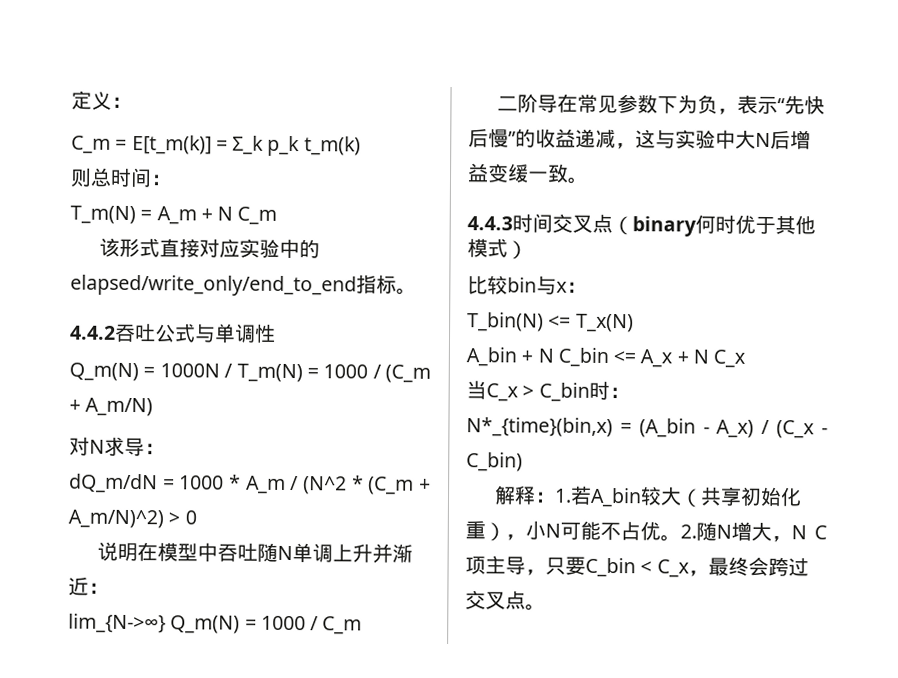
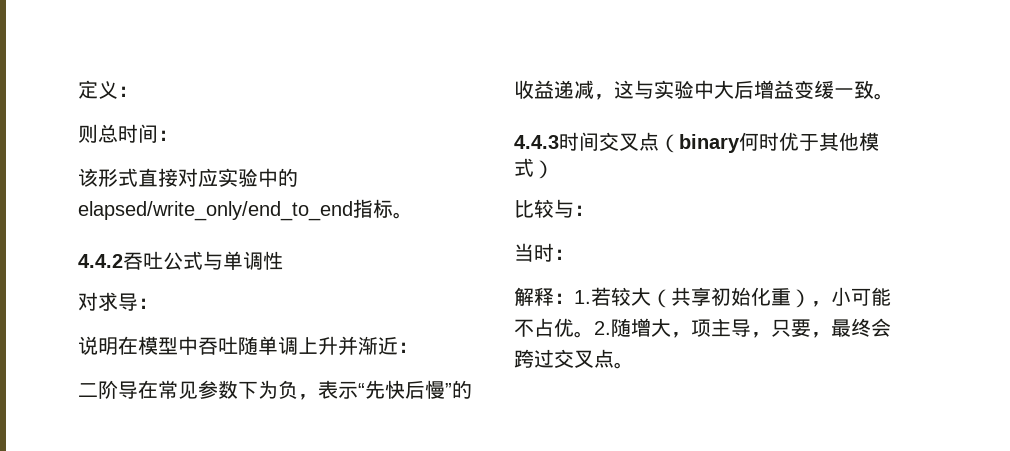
[71,134,361,157] [70,167,172,188] [70,205,278,225] C_m = E[t_m(k)] = Σ_k p_k t_m(k) // 则总时间： // T_m(N) = A_m + N C_m -> [78,124,178,143] 则总时间：
[69,362,431,383] [69,397,154,417] [69,436,105,456] // Q_m(N) = 1000N / T_m(N) = 1000 / (C_m + A_m/N) // 对N -> [78,292,98,311] // 对
[69,473,432,495] [68,509,197,529] // dQ_m/dN = 1000 * A_m / (N^2 * (C_m + A_m/N)^2) > 0 -> (158, 303) none
[276,545,293,561] N -> (258, 345) none
[68,613,363,635] // lim_{N->∞} Q_m(N) = 1000 / C_m -> (418, 347) none
[755,132,771,148] N -> (734, 89) none
[507,275,587,295] [467,312,634,333] [466,347,746,368] [466,380,630,402] [466,417,828,439] [466,452,523,472] bin与x： // T_bin(N) <= T_x(N) // A_bin + N C_bin <= A_x + N C_x // 当C_x > C_bin时： // N*_{time}(bin,x) = (A_bin - A_x) / (C_x - C_bin) -> [554,199,594,218] [514,243,574,262] 与： // 当时：
[589,487,642,508] A_bin -> (611, 296) none
[545,523,561,538] N -> (851, 296) none
[716,521,827,543] [465,555,689,578] N增大，N C项主导，只要C_bin < C_x -> [631,318,811,338] 增大，项主导，只要

